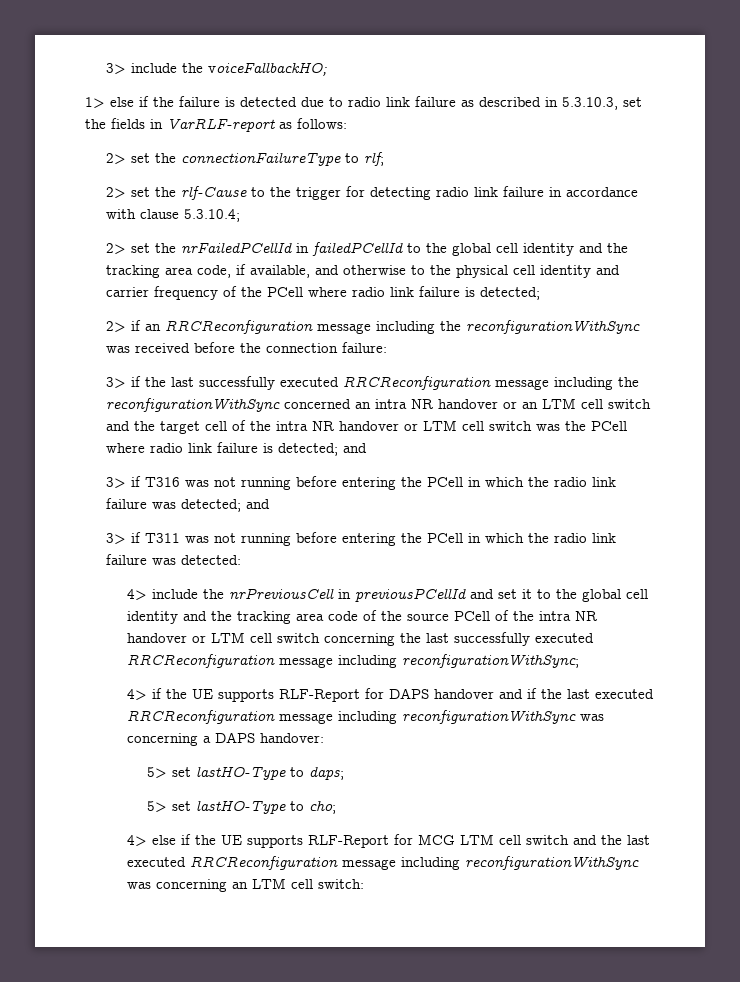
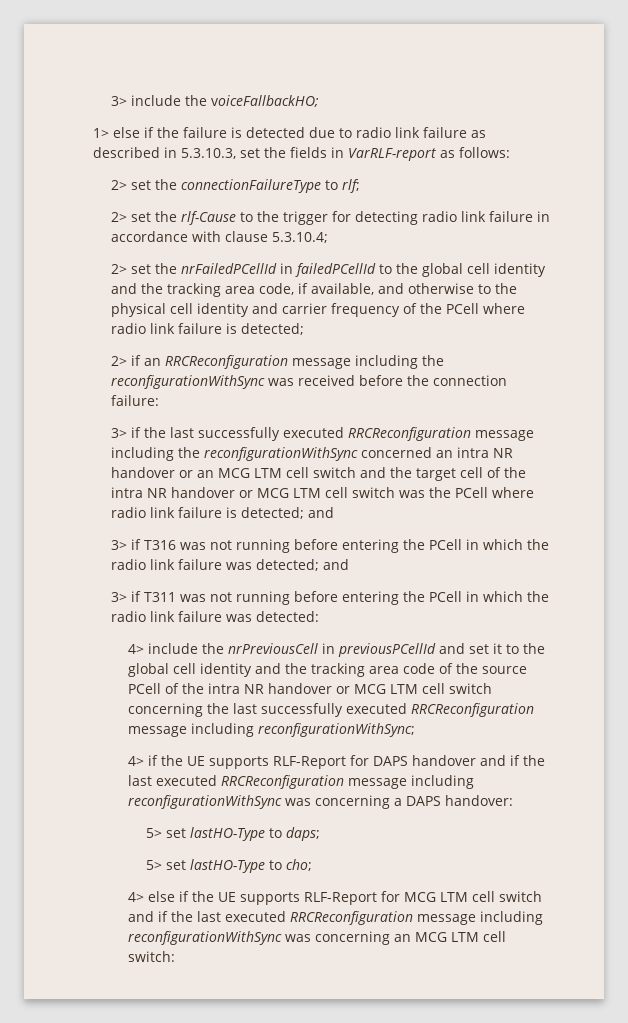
(538, 405) none -> [217,468,250,478] MCG
(418, 427) none -> [256,488,289,498] MCG
(206, 639) none -> [354,684,387,694] MCG
(597, 840) none -> [158,911,169,922] if
(248, 885) none -> [415,932,448,942] MCG

